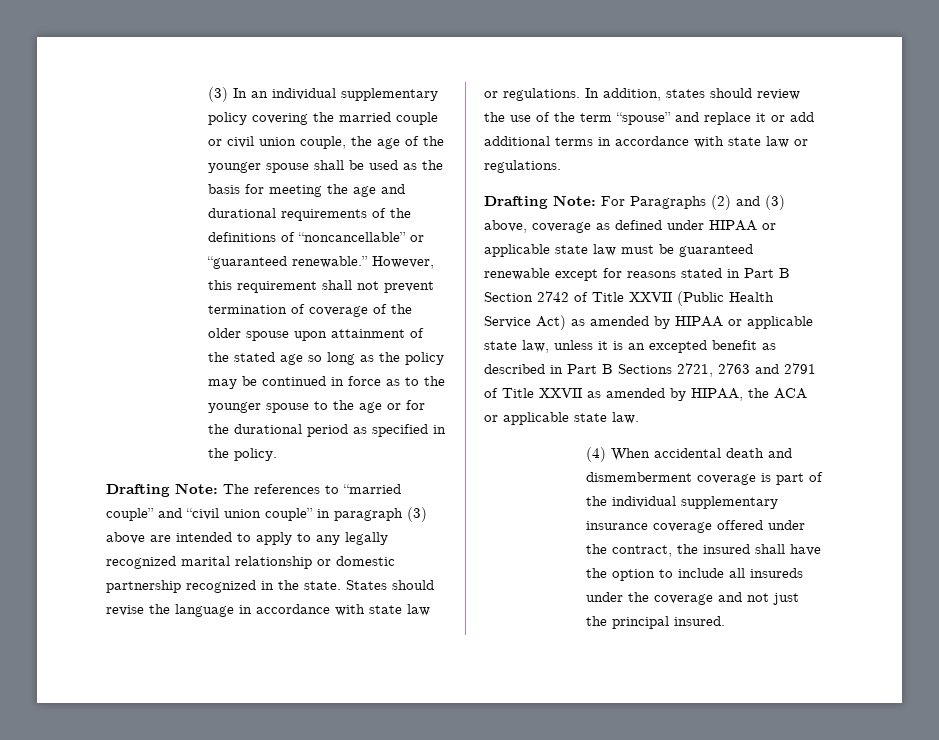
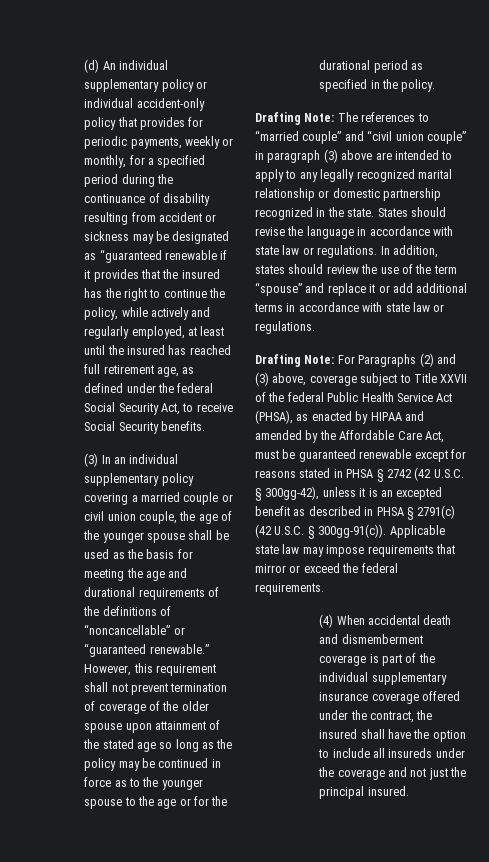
(207, 94) none -> [84,59,168,73] [84,79,207,92] [84,98,205,111] [84,117,204,130] [84,136,234,149] [84,155,206,168] [84,174,173,187] [84,193,210,206] [84,212,217,225] [84,231,230,244] [84,249,228,263] [84,269,220,282] [84,288,226,301] [84,307,211,320] [84,326,225,339] [84,345,231,355] [84,364,195,377] [84,383,214,393] [84,402,233,415] [84,421,205,434] (d) An individual supplementary policy or individual accident-only policy that provides for periodic payments, weekly or monthly, for a specified period during the continuance of disability resulting from accident or sickness may be designated as “guaranteed renewable if it provides that the insured has the right to continue the policy, while actively and regularly employed, at least until the insured has reached full retirement age, as defined under the federal Social Security Act, to receive Social Security benefits. //
[312,112,334,122] the -> [131,495,138,502] a
[596,220,776,231] [484,244,616,257] as defined under HIPAA or applicable state law -> [360,373,468,386] [255,392,453,402] [255,410,424,424] [255,430,444,443] subject to Title XXVII of the federal Public Health Service Act (PHSA), as enacted by HIPAA and amended by the Affordable Care Act,
[744,268,790,278] [484,291,774,306] [484,315,813,330] [484,340,549,353] Part B Section 2742 of Title XXVII (Public Health Service Act) as amended by HIPAA or applicable state law, -> [346,467,464,482] [255,486,320,501] PHSA § 2742 (42 U.S.C. § 300gg-42),
[567,363,816,377] [484,388,807,401] [484,412,639,425] Part B Sections 2721, 2763 and 2791 of Title XXVII as amended by HIPAA, the ACA or applicable state law. -> [376,505,456,520] [255,524,445,539] [255,544,455,557] [255,563,398,573] [255,583,324,595] PHSA § 2791(c) (42 U.S.C. § 300gg-91(c)). Applicable state law may impose requirements that mirror or exceed the federal requirements.

